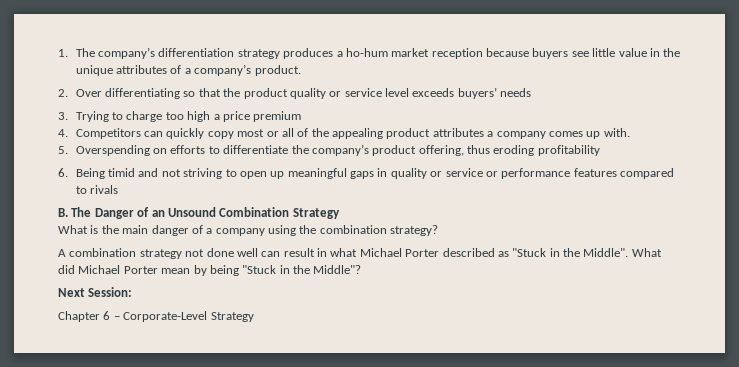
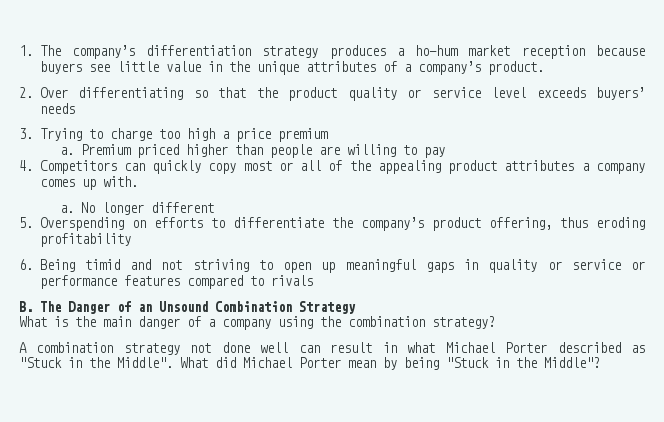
(302, 116) none -> [60,144,445,158] // a. Premium priced higher than people are willing to pay
(630, 132) none -> [60,202,214,215] // a. No longer different
[58,287,133,297] [58,311,254,322] // Next Session: // Chapter 6 – Corporate-Level Strategy -> (600, 362) none

